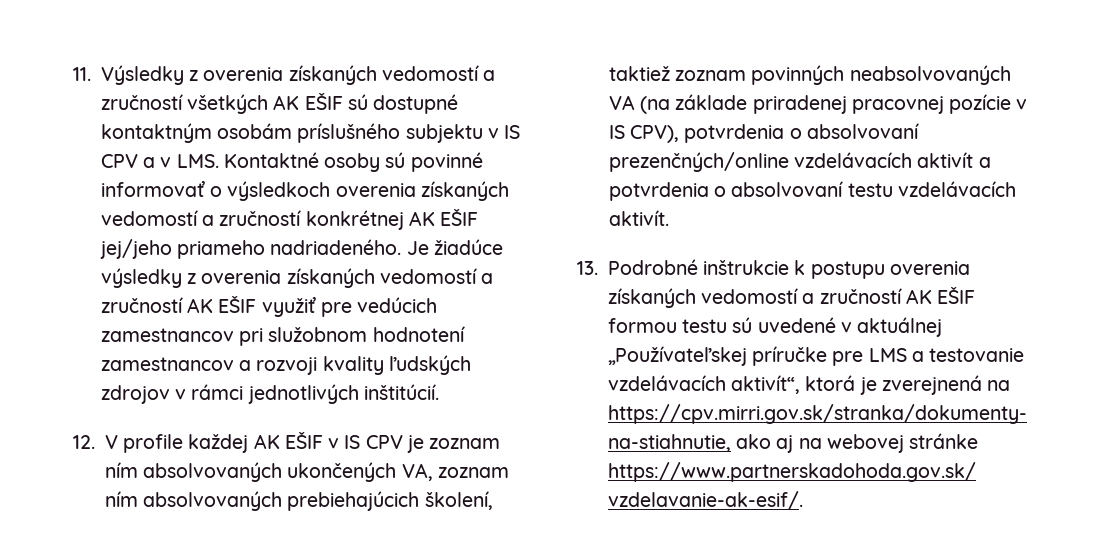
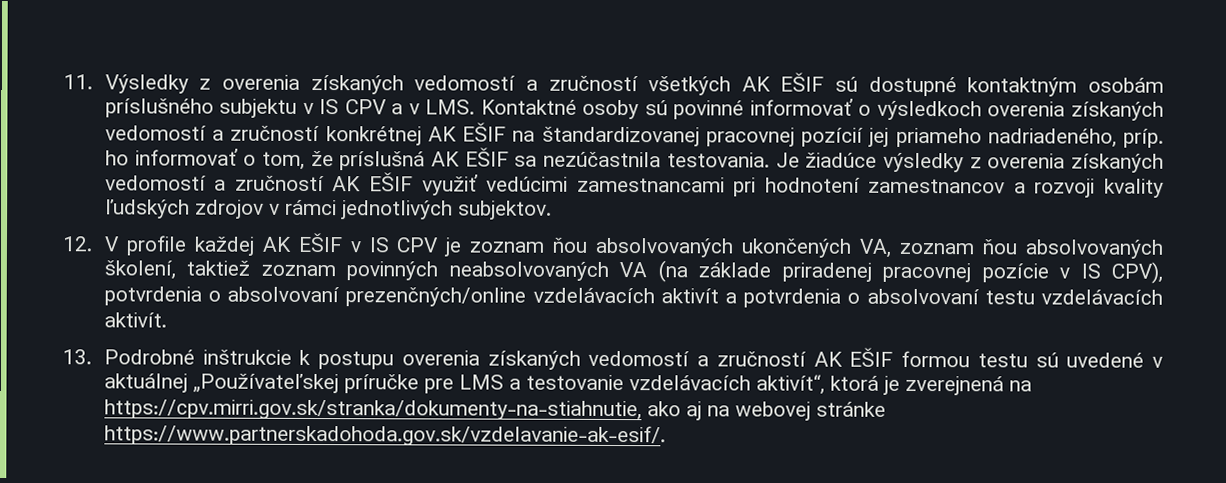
[99,239,402,259] jej/jeho priameho nadriadeného. -> [512,126,1164,148] [104,147,770,171] na štandardizovanej pracovnej pozícií jej priameho nadriadeného, príp. ho informovať o tom, že príslušná AK EŠIF sa nezúčastnila testovania.
[320,297,438,317] [100,327,368,346] pre vedúcich zamestnancov pri služobnom -> [486,176,757,197] vedúcimi zamestnancami pri
[363,384,439,400] inštitúcií. -> [457,200,552,220] subjektov.
[104,462,138,478] ním -> [552,237,589,253] ňou
[104,491,420,511] ním absolvovaných prebiehajúcich -> [982,239,1164,259] ňou absolvovaných

